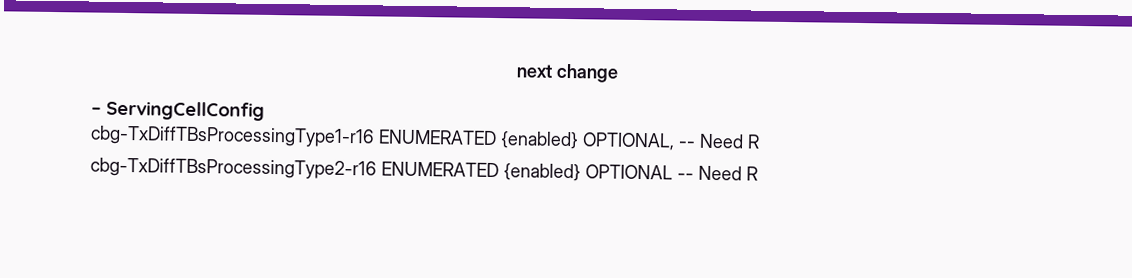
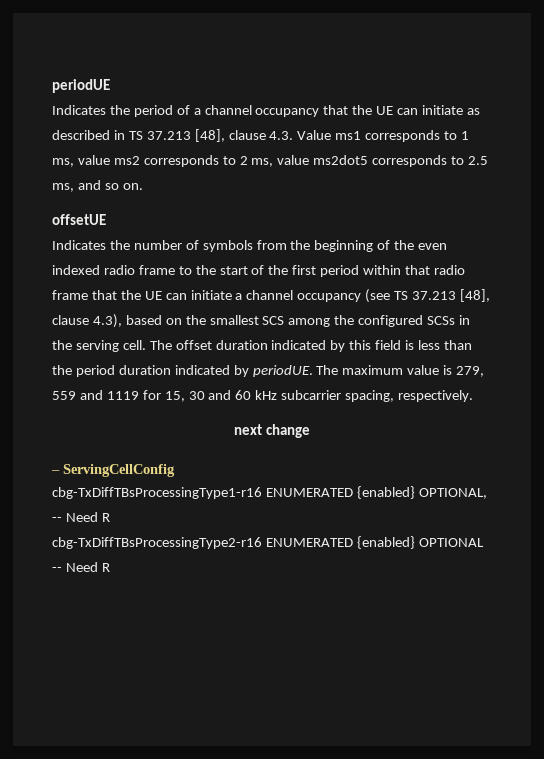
(515, 71) none -> [52,79,110,93] [52,105,480,117] [52,129,470,142] [52,155,489,167] [52,180,143,192] [52,214,106,225] [52,240,448,252] [52,265,465,277] [52,289,490,303] [52,314,471,328] [52,340,472,352] [52,365,485,377] [52,390,474,402] periodUE // Indicates the period of a channel occupancy that the UE can initiate as described in TS 37.213 [48], clause 4.3. Value ms1 corresponds to 1 ms, value ms2 corresponds to 2 ms, value ms2dot5 corresponds to 2.5 ms, and so on. // offsetUE // Indicates the number of symbols from the beginning of the even indexed radio frame to the start of the first period within that radio frame that the UE can initiate a channel occupancy (see TS 37.213 [48], clause 4.3), based on the smallest SCS among the configured SCSs in the serving cell. The offset duration indicated by this field is less than the period duration indicated by periodUE. The maximum value is 279, 559 and 1119 for 15, 30 and 60 kHz subcarrier spacing, respectively. //

